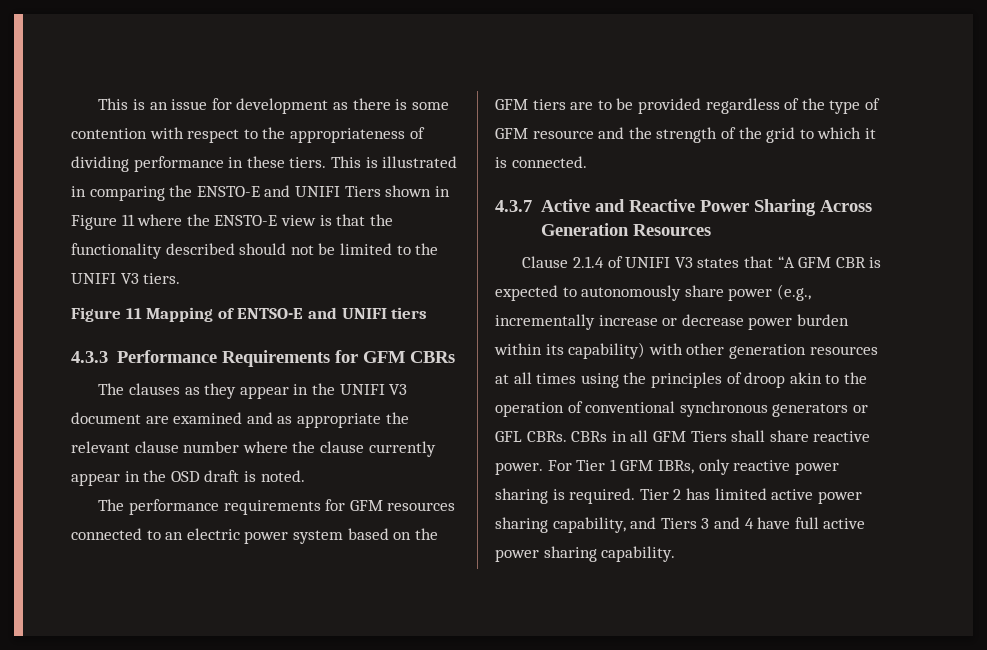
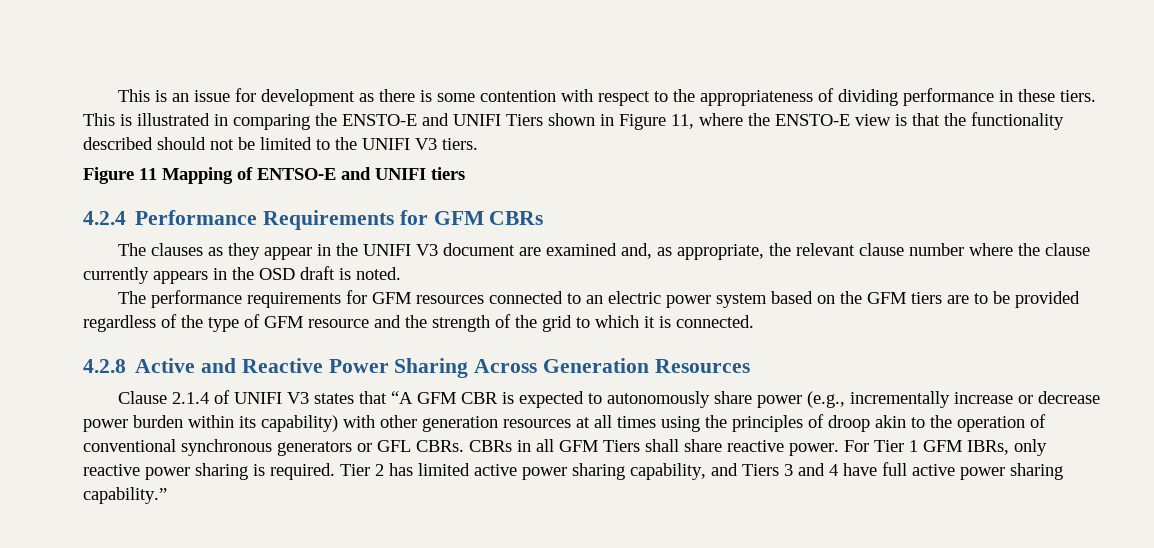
[121,214,135,226] 11 -> [671,114,694,129] 11,
[71,351,108,363] 4.3.3 -> [83,211,126,225] 4.2.4
[246,412,381,428] and as appropriate -> [620,243,764,260] and, as appropriate,
[71,473,120,486] appear -> [153,271,208,284] appears
[495,200,532,212] 4.3.7 -> [83,359,126,373] 4.2.8
[601,546,676,562] capability. -> [83,487,167,504] capability.”

